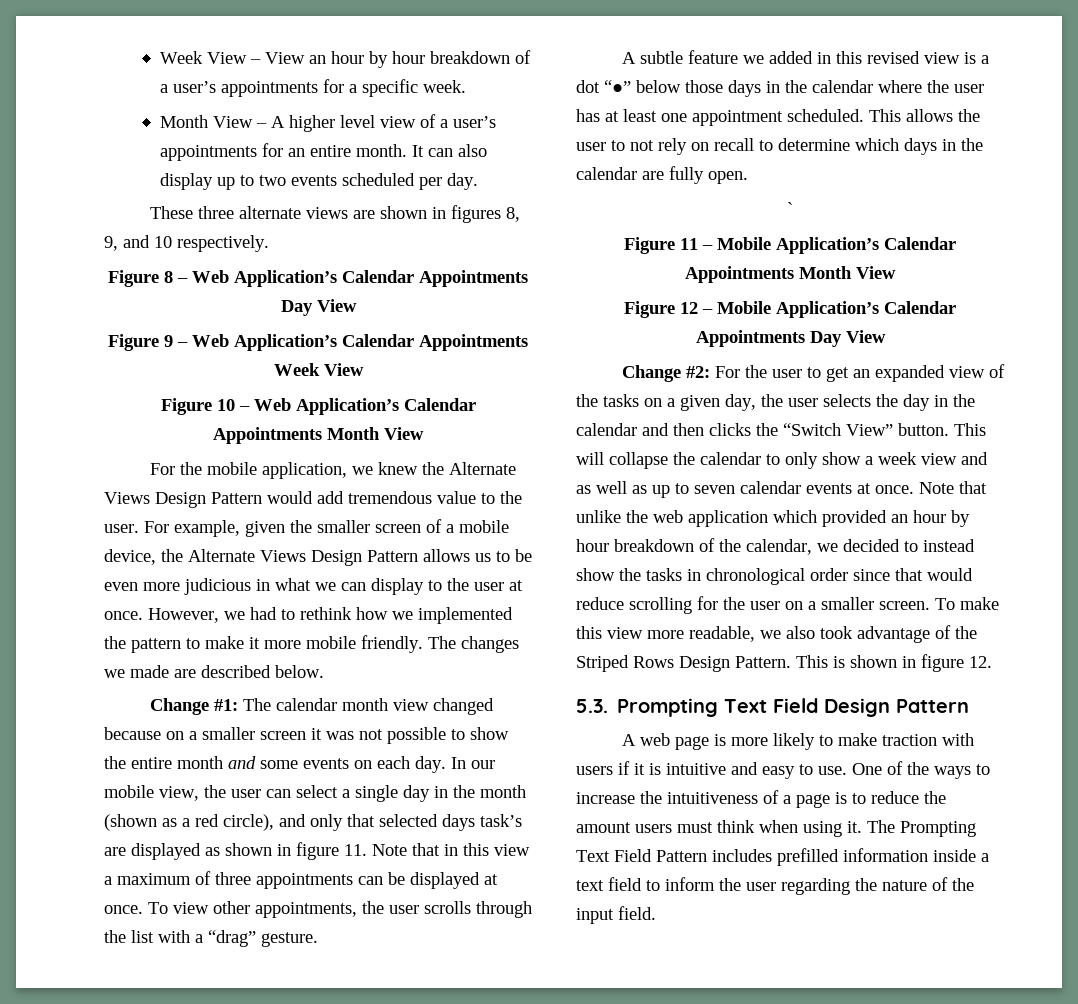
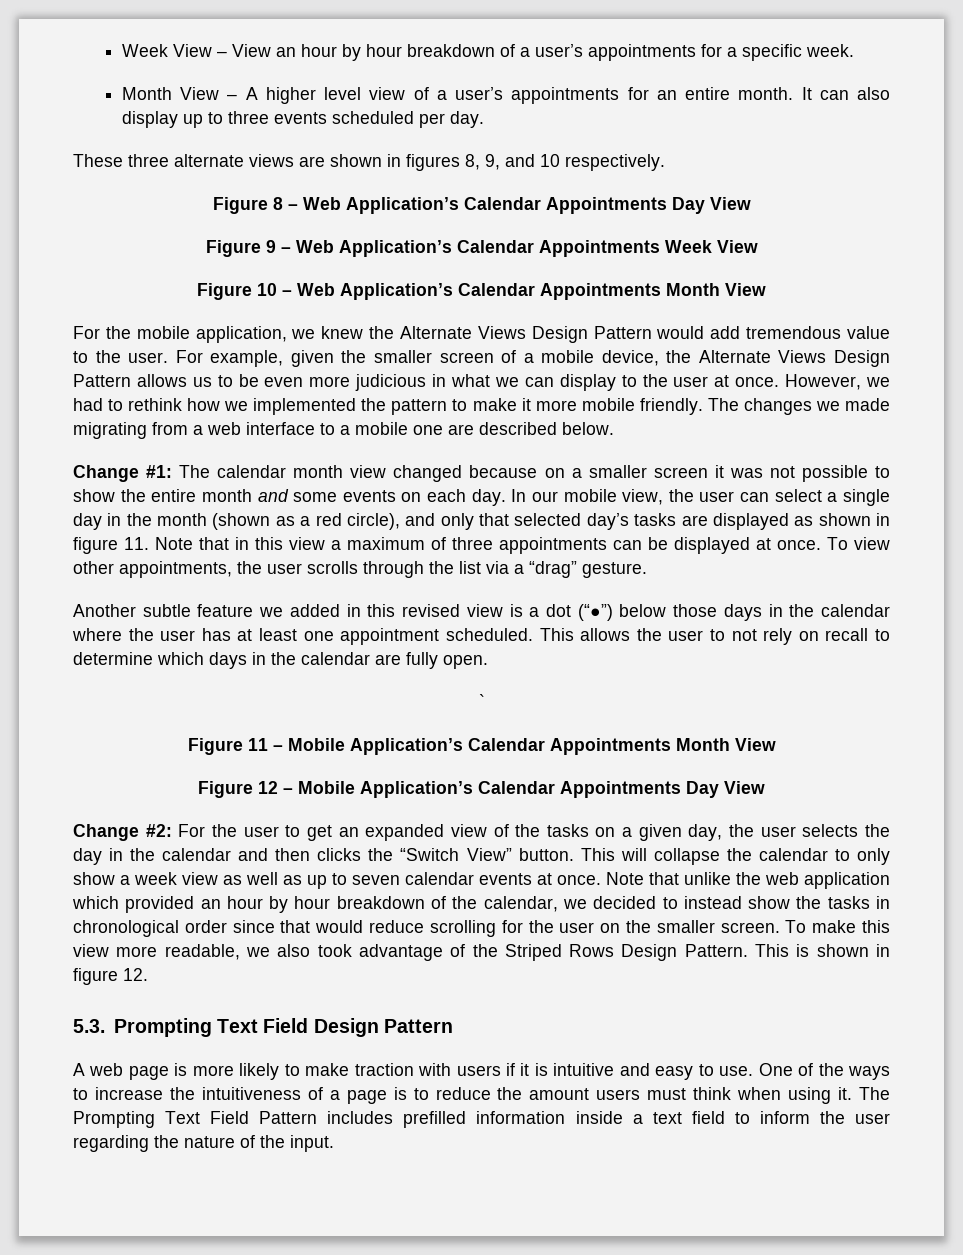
[258,175,286,186] two -> [227,111,269,124] three
(169, 671) none -> [73,422,443,439] migrating from a web interface to a mobile one
[442,814,522,831] days task’s -> [586,513,677,530] day’s tasks
[158,930,190,943] with -> [486,561,509,574] via
[621,52,636,64] A -> [73,604,136,617] Another
[604,80,631,93] “●” -> [577,604,613,621] (“●”)
[961,452,988,465] and -> (218, 878) none
[808,601,816,610] a -> [625,920,651,933] the
[576,906,656,924] input field. -> [290,1135,334,1152] input.

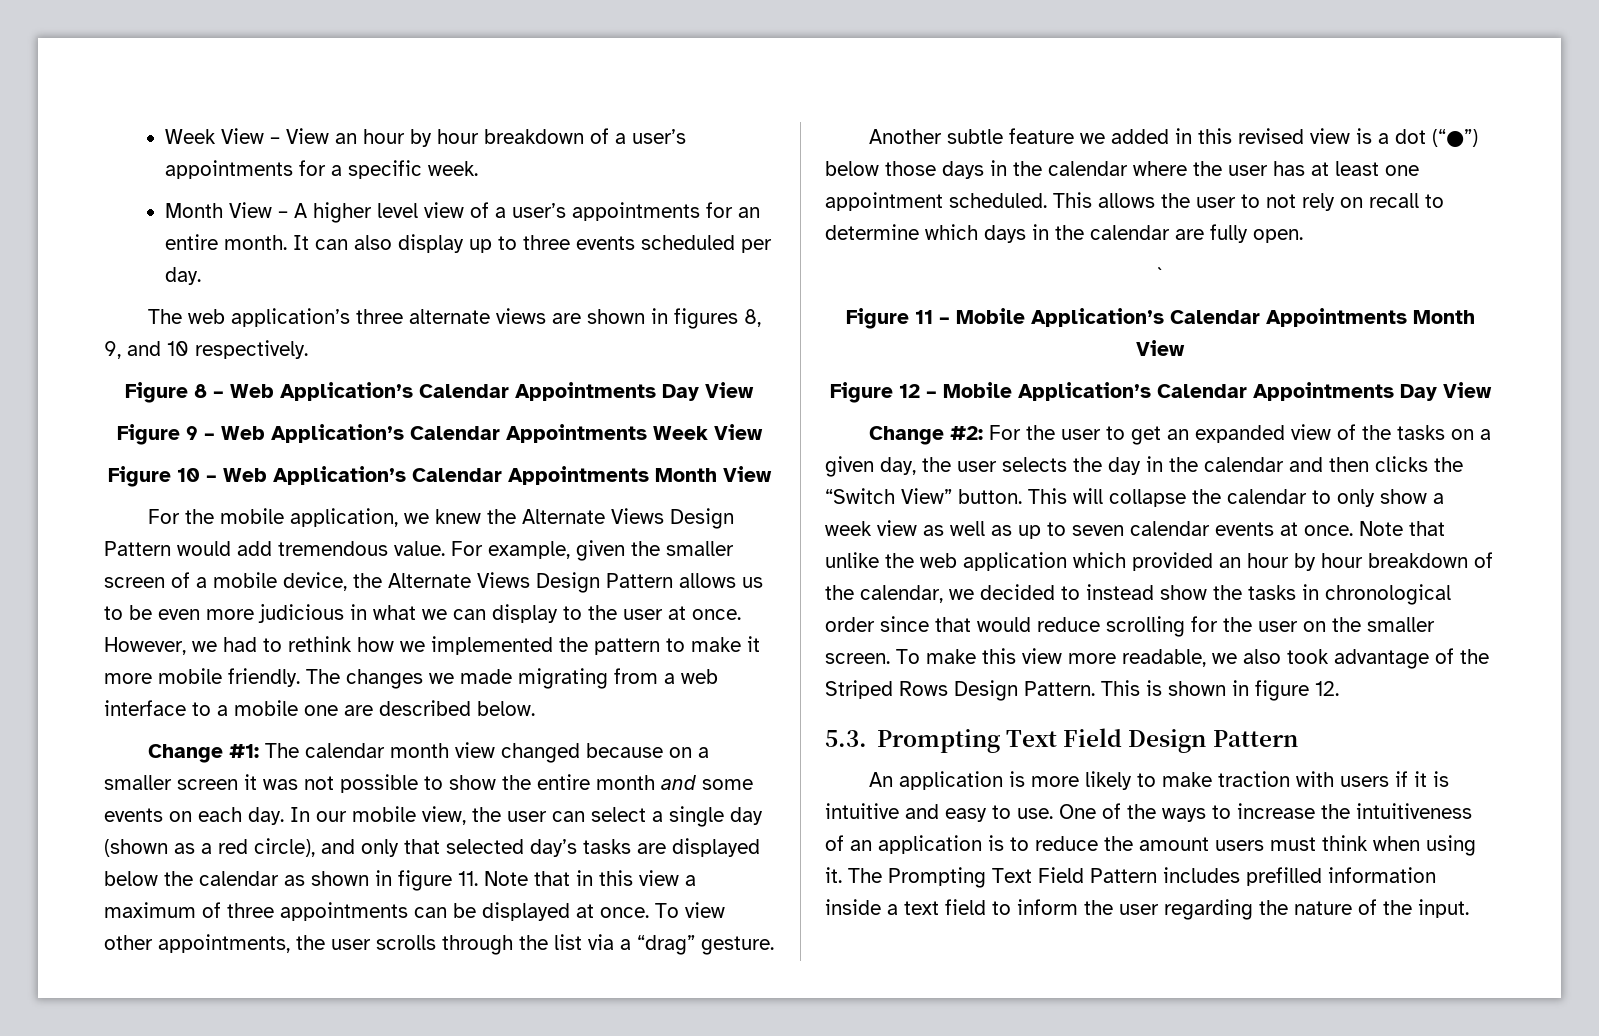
[73,154,123,167] These -> [147,308,350,327] The web application’s
[847,326,890,339] [73,350,169,363] value to the user. -> [394,541,445,556] value.
[107,513,208,526] in the month -> (763, 816) none
(789, 521) none -> [104,871,279,886] below the calendar
[73,1063,169,1080] A web page -> [868,771,1003,790] An application
[329,1090,387,1104] a page -> [850,835,982,854] an application

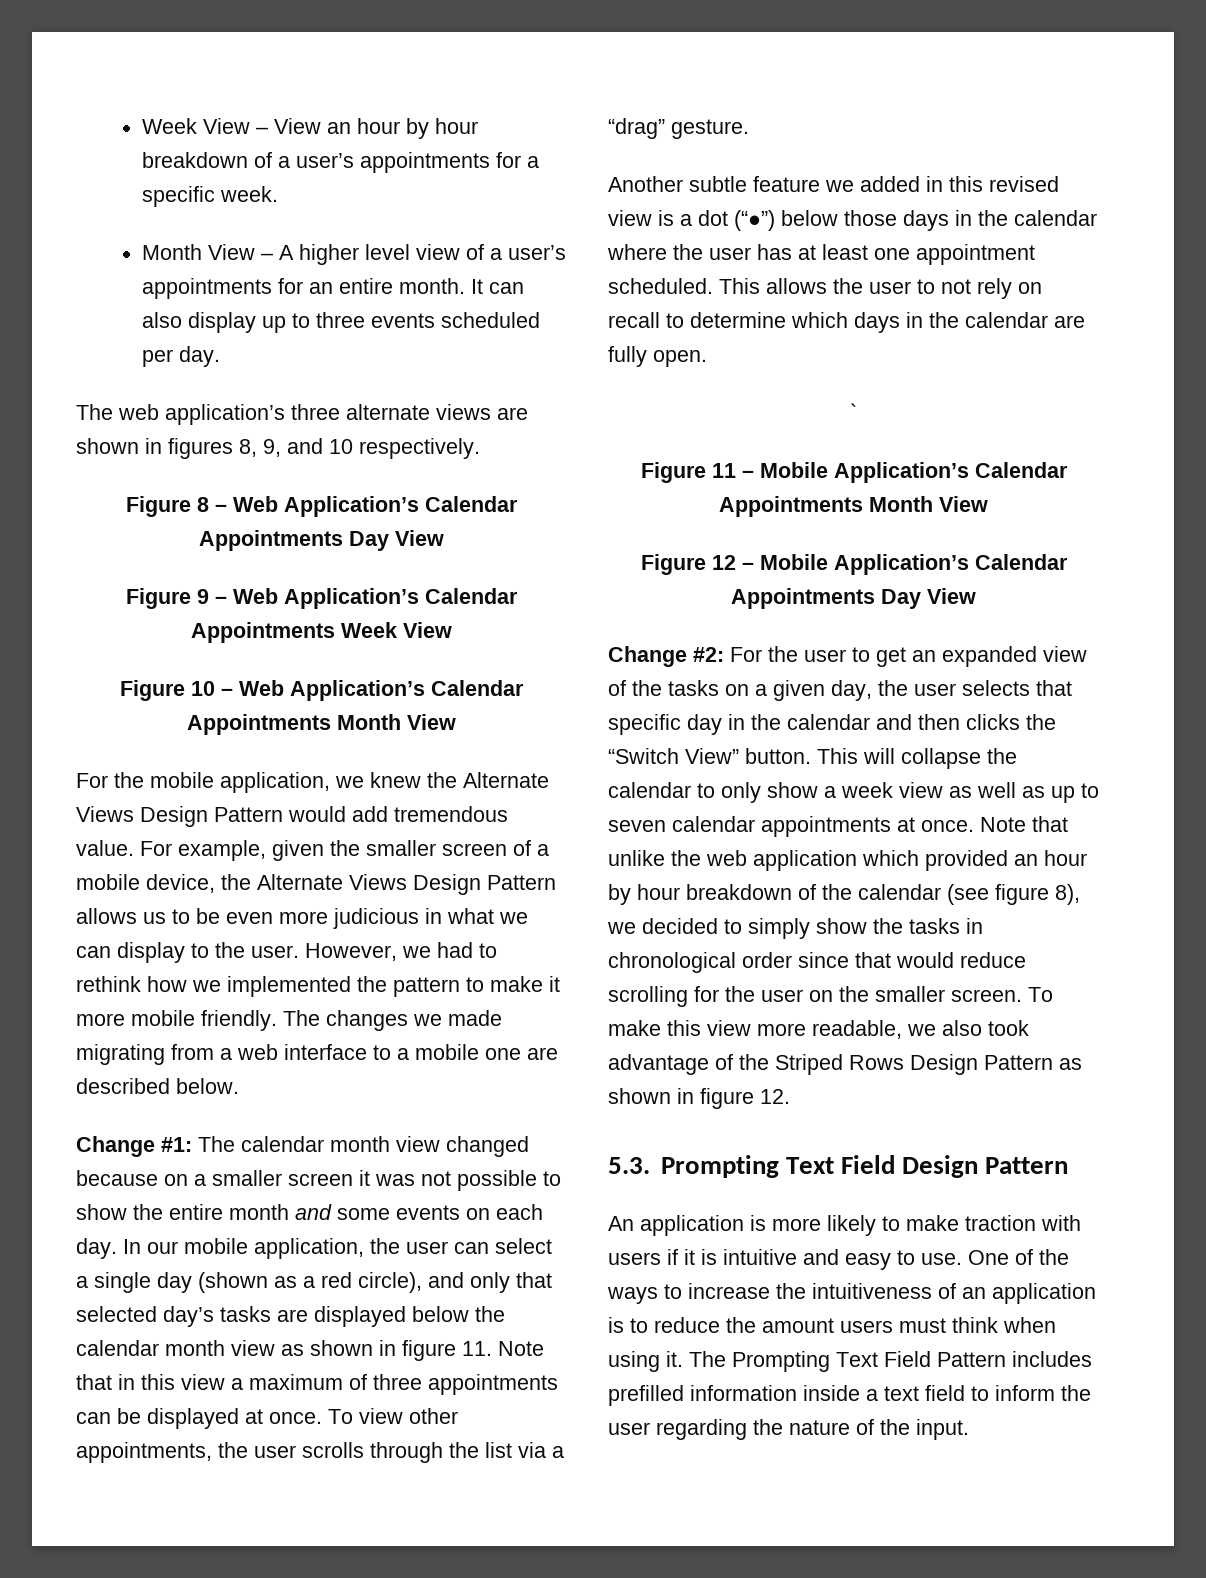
[623,606,741,620] user at once. -> [251,945,299,958] user.
[422,806,466,825] view, -> [254,1238,364,1259] application,
(279, 878) none -> [165,1340,275,1356] month view
[1073,457,1102,472] the -> [1036,680,1072,696] [608,714,681,735] that specific
[1215,522,1274,536] events -> [761,816,891,837] appointments
[860,585,943,603] calendar, -> [858,884,1080,905] calendar (see figure 8),
[1086,584,1154,600] instead -> [748,918,810,939] simply
[1024,680,1162,696] Pattern. This is -> [984,1055,1082,1070] Pattern as

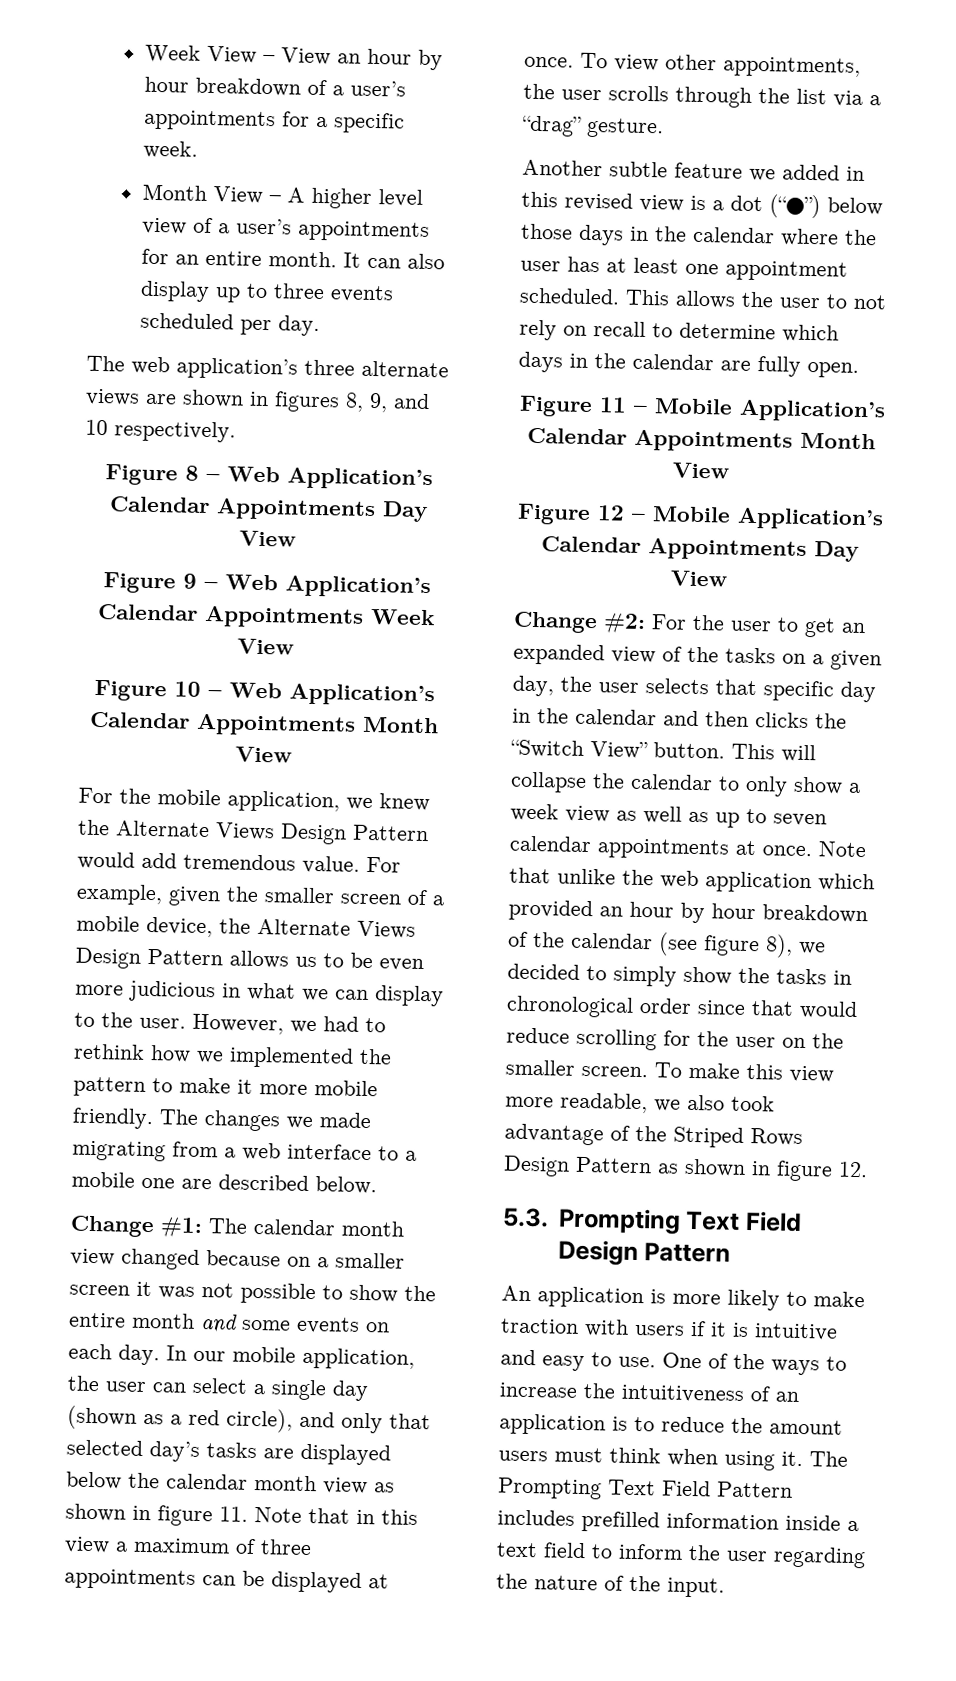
[850,403,857,420] // ` -> (859, 369) none

